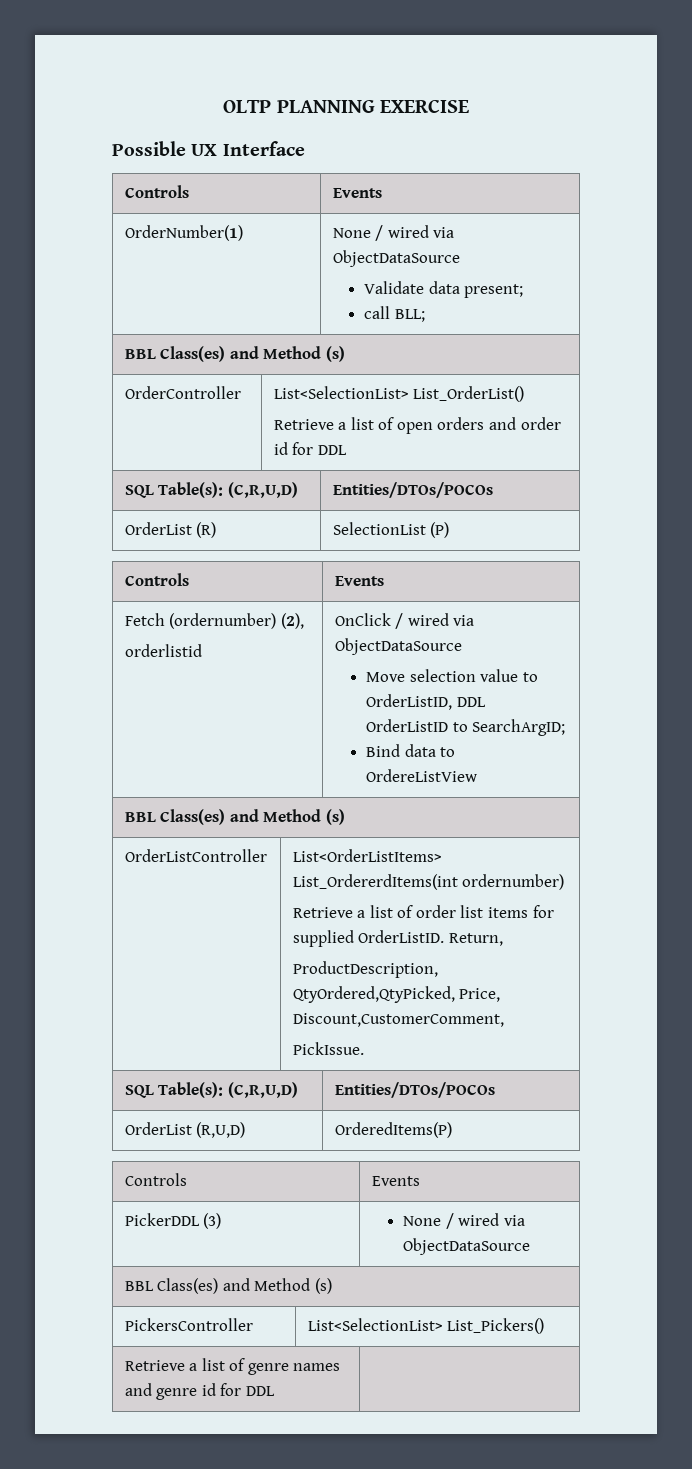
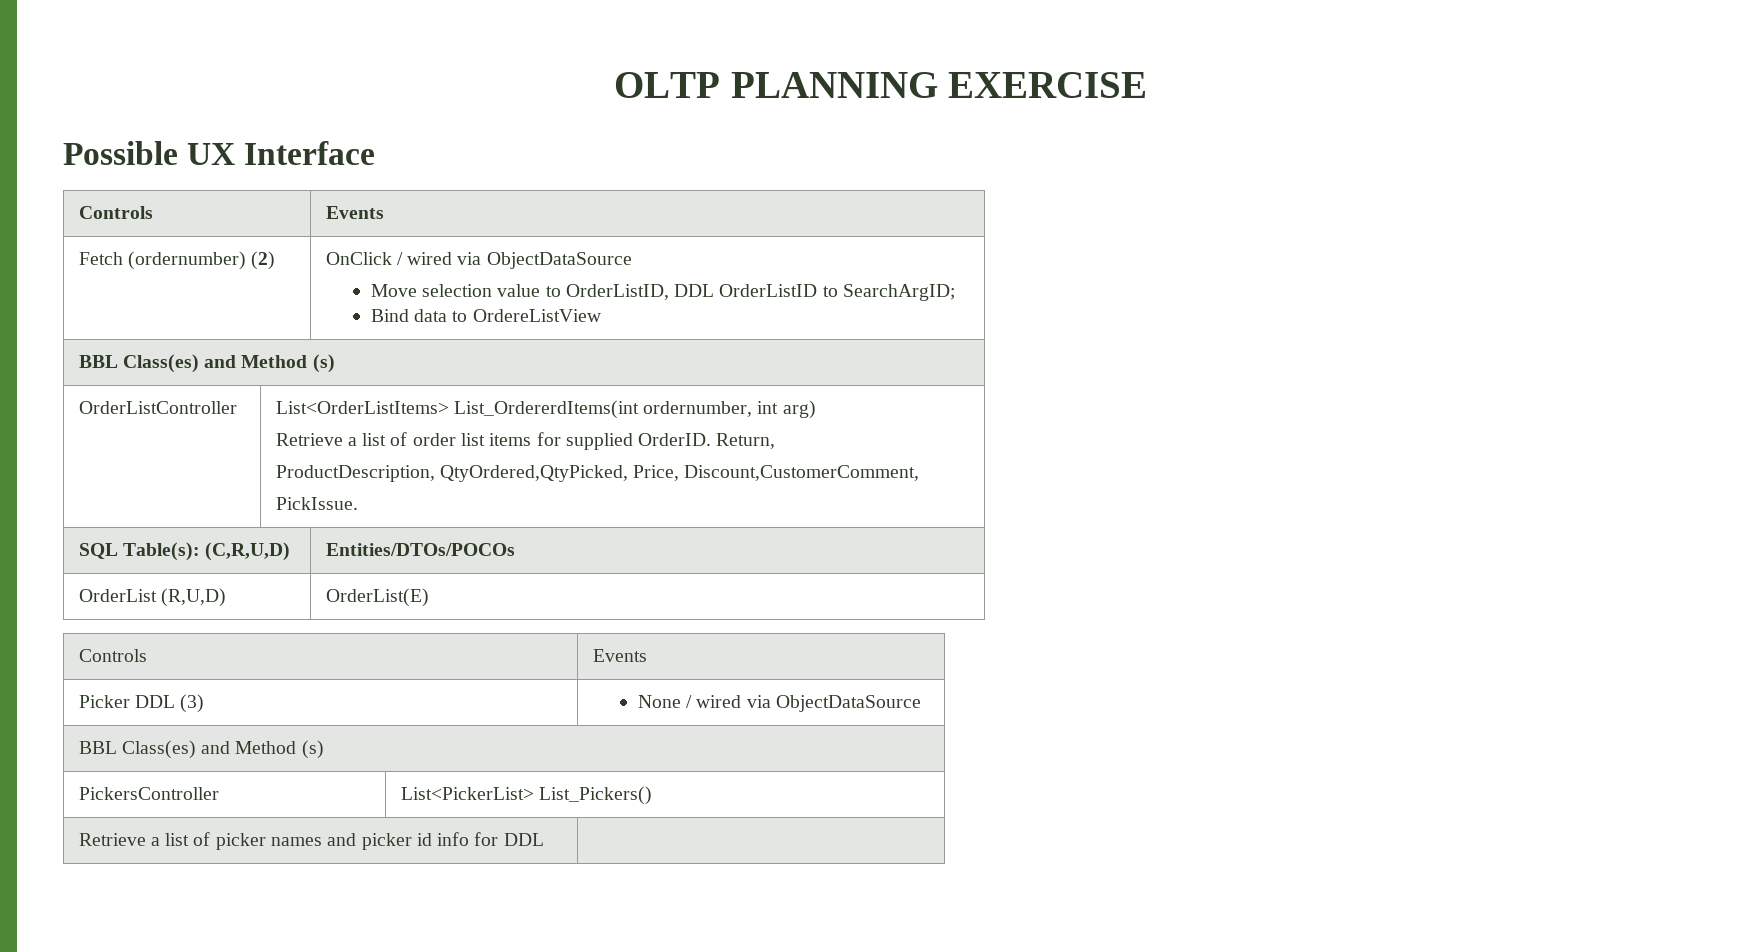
[124,225,243,241] [332,225,455,241] [332,250,460,267] [364,281,524,298] [364,306,425,322] [124,346,345,362] [124,386,241,399] [273,386,525,402] [273,417,561,434] [273,442,347,455] [124,482,298,498] [332,482,493,498] [124,522,217,538] [332,522,450,538] [124,573,189,586] [334,576,384,586] // OrderNumber(1) | None / wired via ObjectDataSource // Validate data present; // call BLL; // BBL Class(es) and Method (s) // OrderController | List<SelectionList> List_OrderList() // Retrieve a list of open orders and order id for DDL // SQL Table(s): (C,R,U,D) | Entities/DTOs/POCOs // OrderList (R) | SelectionList (P) // Controls | Events -> (384, 212) none
[280,613,304,629] [124,644,202,657] (2), // orderlistid -> [251,251,276,270] (2)
[462,874,565,890] ordernumber) -> [643,400,816,419] ordernumber, int arg)
[358,930,445,943] OrderListID. -> [638,433,712,446] OrderID.
[334,1122,452,1138] [124,1173,187,1186] [371,1176,420,1186] [124,1213,200,1226] OrderedItems(P) // Controls | Events // PickerDDL -> [325,588,429,607] [78,649,147,662] [592,649,647,662] [78,695,175,708] OrderList(E) // Controls | Events // Picker DDL
[307,1318,443,1331] List<SelectionList> -> [400,787,534,800] List<PickerList>
[247,1363,289,1375] genre -> [215,833,266,850] picker
[156,1383,216,1400] genre id -> [361,832,470,850] picker id info

